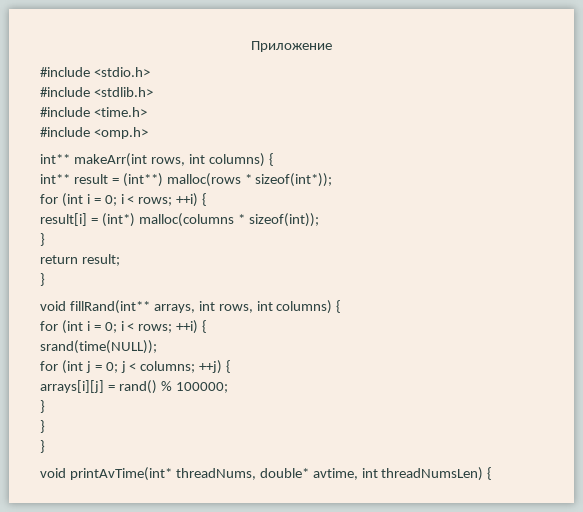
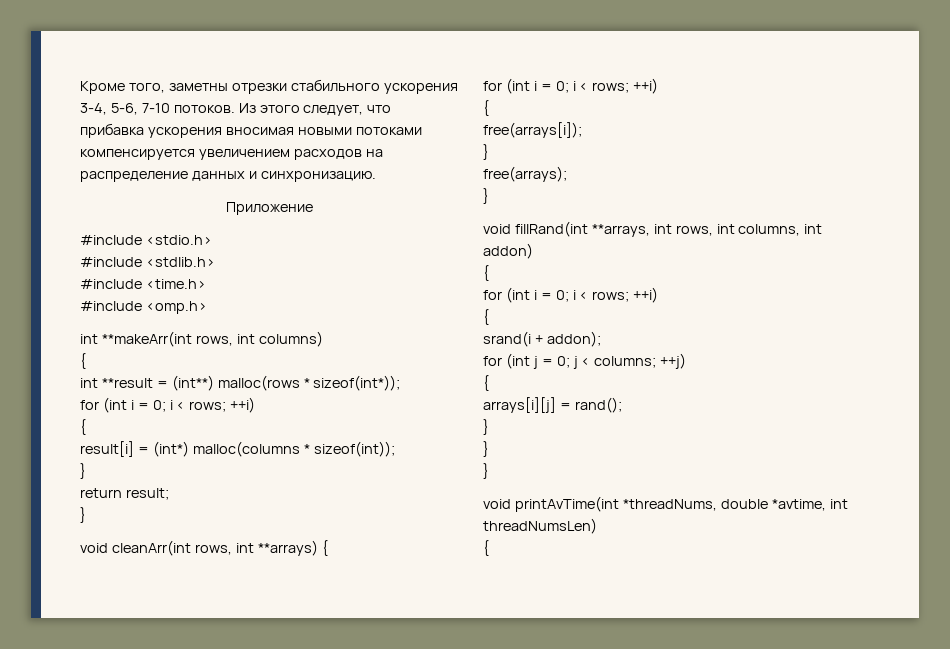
(251, 46) none -> [80,79,458,94] [80,103,392,116] [80,123,422,138] [80,149,383,160] [80,171,376,182] Кроме того, заметны отрезки стабильного ускорения 3-4, 5-6, 7-10 потоков. Из этого следует, что прибавка ускорения вносимая новыми потоками компенсируется увеличением расходов на распределение данных и синхронизацию. //
[40,153,274,167] [40,174,108,184] int** makeArr(int rows, int columns) { // int** result -> [80,331,323,347] [80,353,86,369] [80,378,153,388] int **makeArr(int rows, int columns) // { // int **result
(199, 200) none -> (256, 405) //
[69,300,333,314] fillRand(int** arrays, int rows, int columns) -> [111,540,318,556] cleanArr(int rows, int **arrays)
[202,320,208,333] [40,340,157,354] { // srand(time(NULL)); -> [483,100,489,116] [483,122,582,138] [483,144,489,160] [483,166,567,182] [483,188,489,204] [483,221,823,237] [483,243,533,259] [483,265,489,281] [483,287,659,303] [483,309,489,325] [483,331,601,347] // { // free(arrays[i]); // } // free(arrays); // } // void fillRand(int **arrays, int rows, int columns, int addon) // { // for (int i = 0; i < rows; ++i) // { // srand(i + addon);
(223, 367) none -> (687, 361) //
[118,380,228,394] rand() % 100000; -> [574,397,622,413] rand();
[69,467,358,481] printAvTime(int* threadNums, double* avtime, -> [514,496,826,512] printAvTime(int *threadNums, double *avtime,
(484, 474) none -> (597, 526) //

